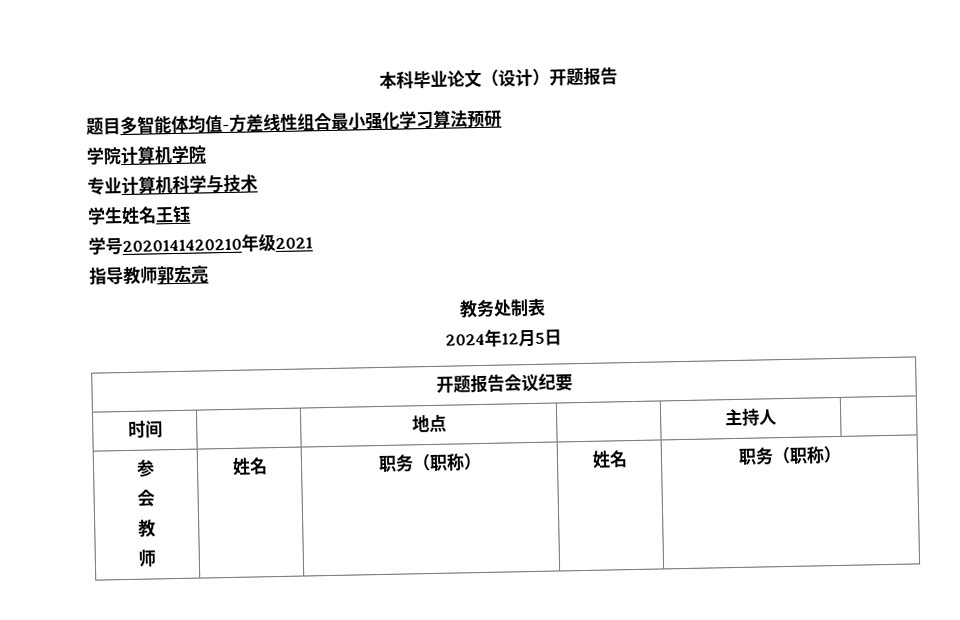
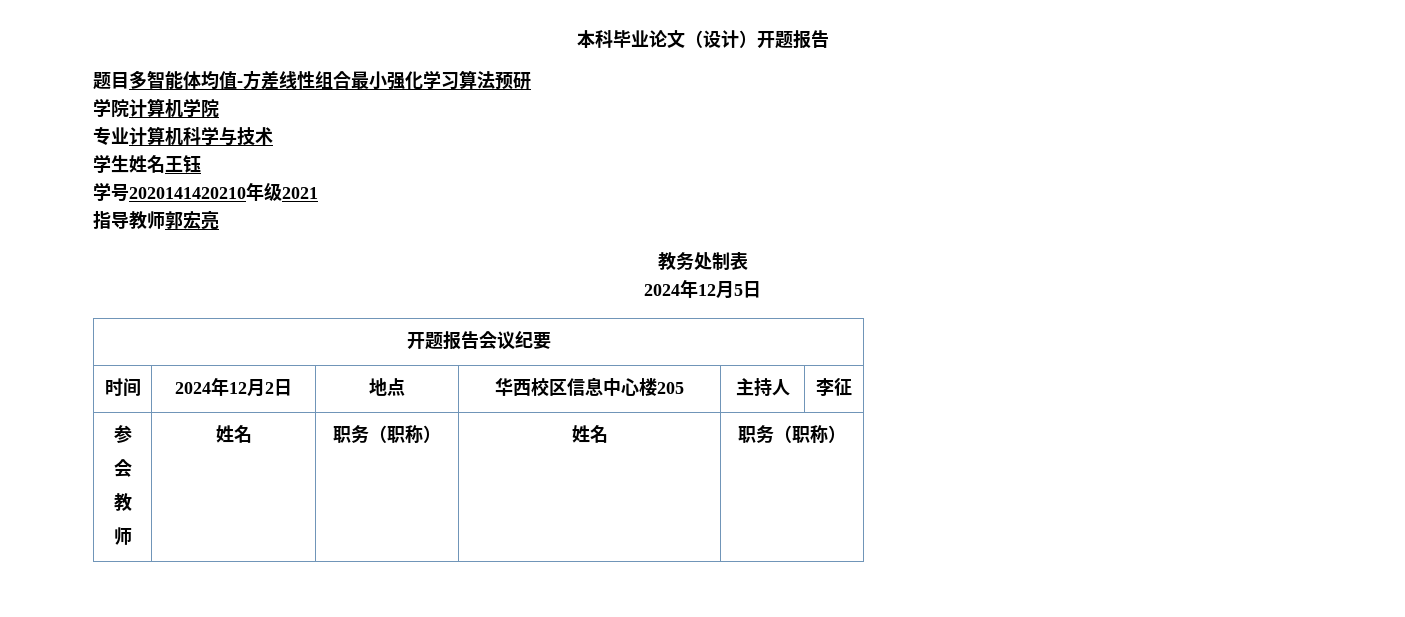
[411,414,447,433] | 地点 | -> [175,377,292,397] [369,378,405,396] [495,377,684,396] 2024年12月2日 | 地点 | 华西校区信息中心楼205
(777, 417) none -> [816,378,852,396] 李征

